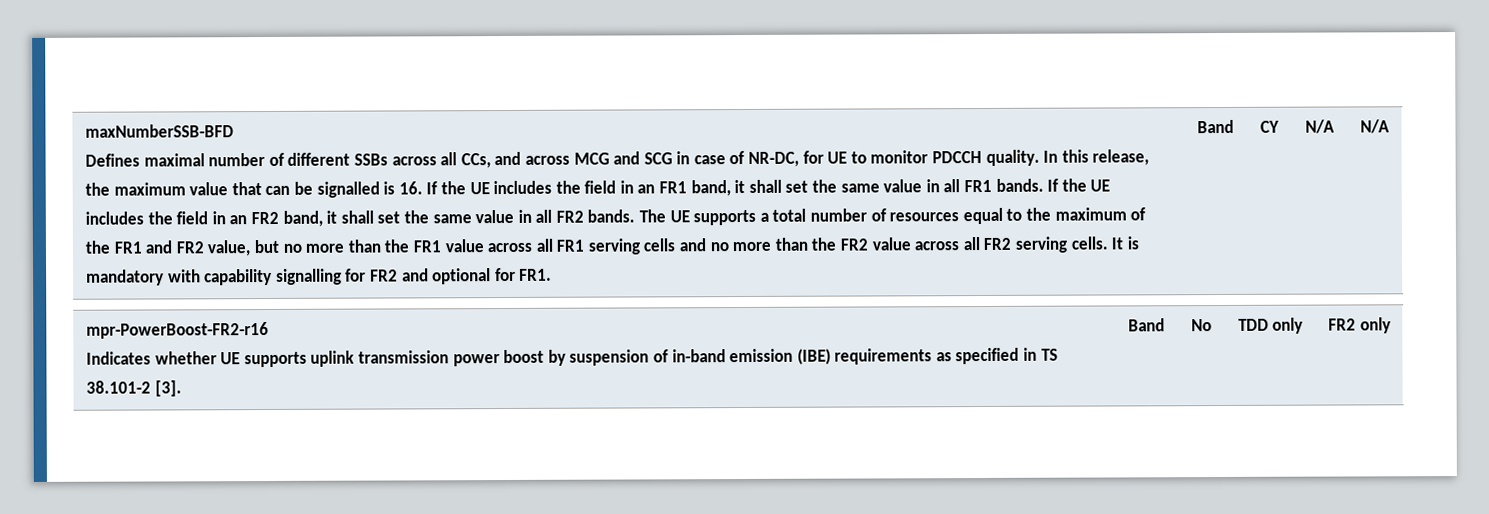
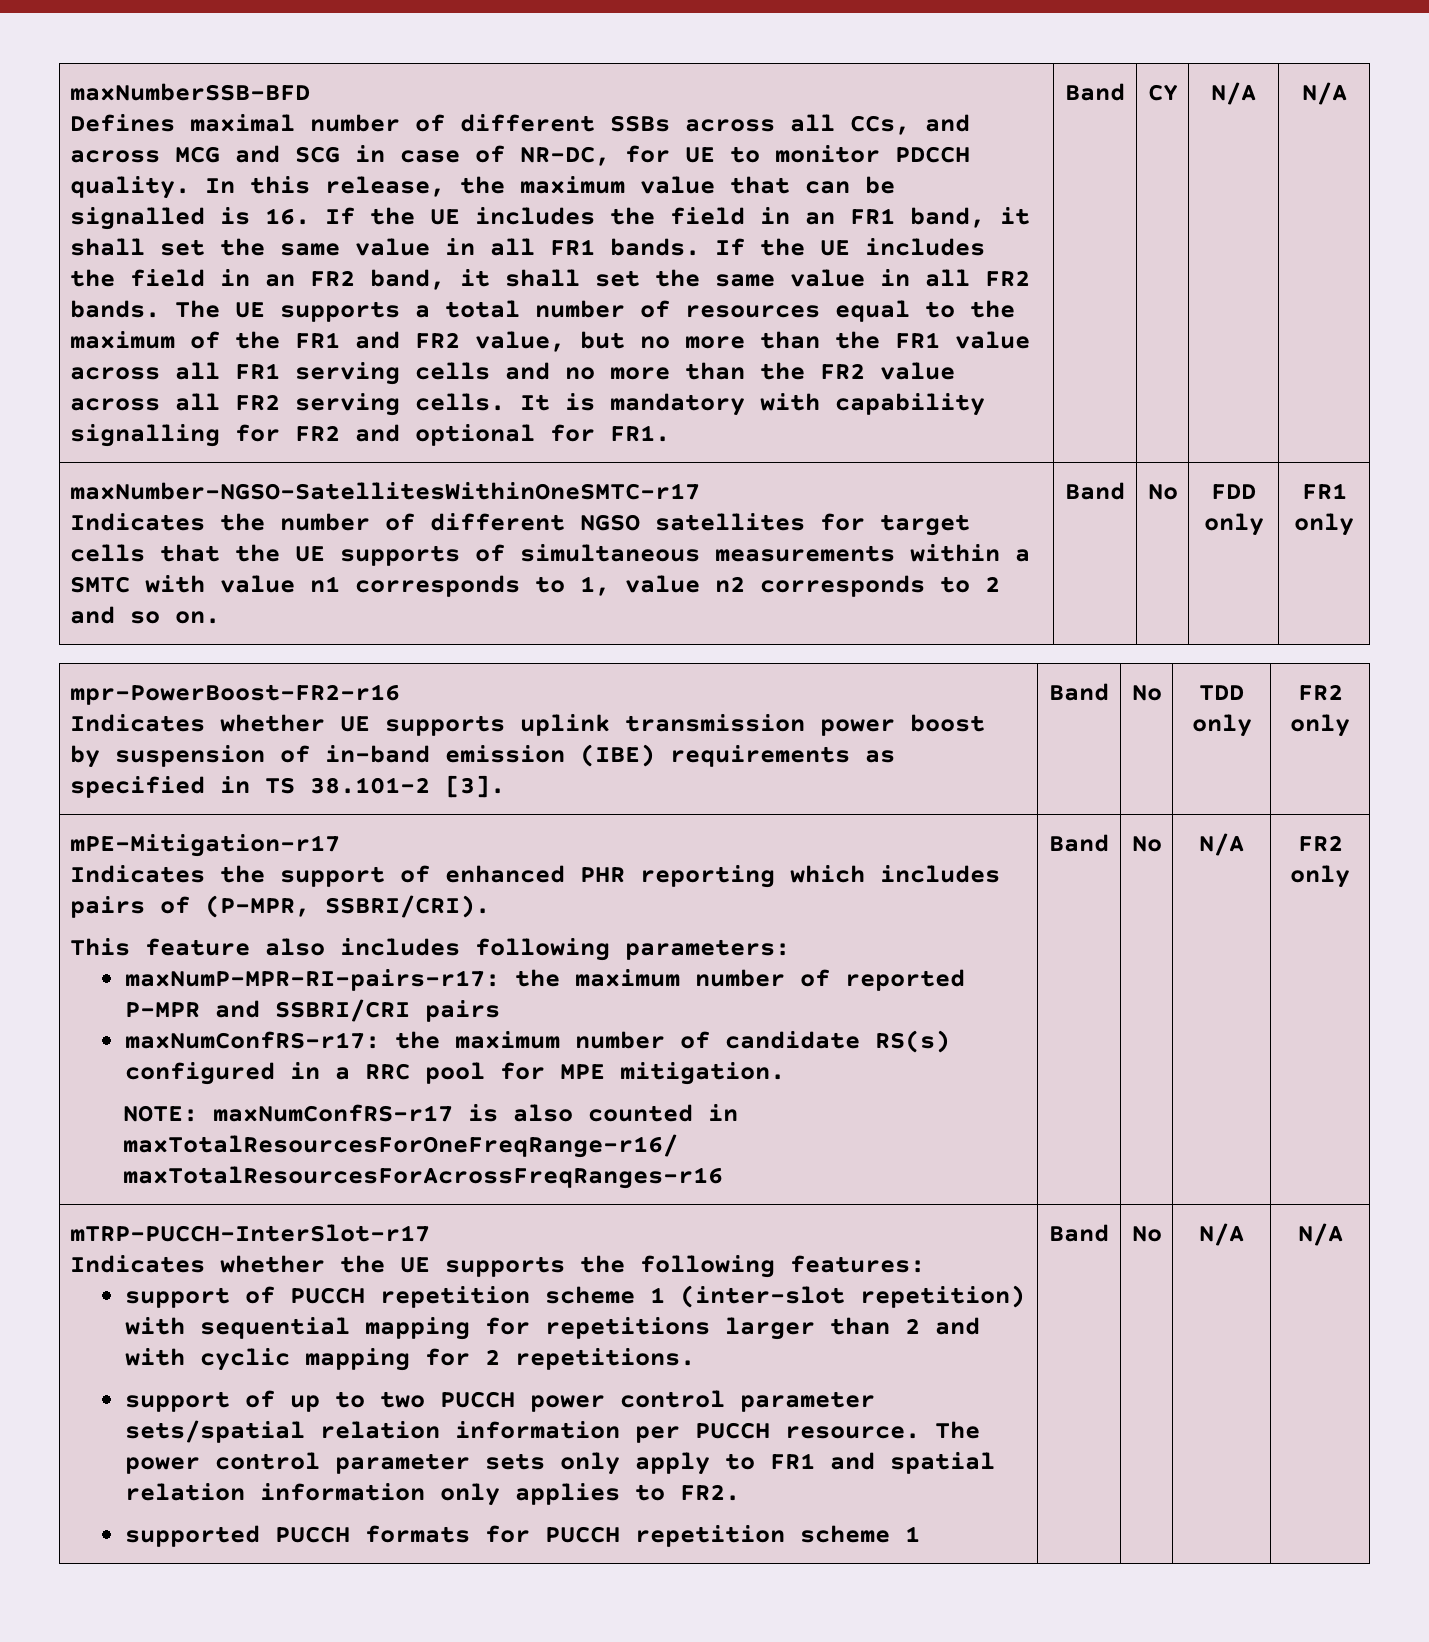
(1390, 126) none -> [69,482,700,500] [69,513,970,536] [69,544,1030,566] [69,575,1000,597] [69,606,220,624] [1065,482,1125,500] [1147,484,1178,500] [1211,484,1256,499] [1203,513,1264,536] [1301,483,1347,500] [1294,513,1354,536] // maxNumber-NGSO-SatellitesWithinOneSMTC-r17 // Indicates the number of different NGSO satellites for target cells that the UE supports of simultaneous measurements within a SMTC with value n1 corresponds to 1, value n2 corresponds to 2 and so on. | Band | No | FDD only | FR1 only
(1391, 325) none -> [69,834,340,857] [69,865,1000,888] [69,895,490,918] [69,938,790,961] [124,969,965,991] [124,999,500,1022] [124,1030,950,1053] [124,1062,785,1085] [123,1104,739,1122] [123,1134,679,1158] [123,1166,724,1189] [1049,834,1109,852] [1131,836,1162,852] [1199,833,1244,856] [1297,835,1343,852] [1290,865,1350,888] [69,1224,430,1242] [69,1255,925,1278] [124,1285,1025,1308] [124,1317,980,1340] [124,1348,695,1371] [124,1390,875,1412] [124,1420,980,1443] [124,1452,995,1475] [124,1483,740,1506] [124,1525,920,1547] [1049,1224,1109,1242] [1131,1226,1162,1242] [1199,1223,1244,1246] [1297,1223,1343,1246] // mPE-Mitigation-r17 // Indicates the support of enhanced PHR reporting which includes pairs of (P-MPR, SSBRI/CRI). // This feature also includes following parameters: // maxNumP-MPR-RI-pairs-r17: the maximum number of reported P-MPR and SSBRI/CRI pairs // maxNumConfRS-r17: the maximum number of candidate RS(s) configured in a RRC pool for MPE mitigation. // NOTE: maxNumConfRS-r17 is also counted in maxTotalResourcesForOneFreqRange-r16/ maxTotalResourcesForAcrossFreqRanges-r16 | Band | No | N/A | FR2 only // mTRP-PUCCH-InterSlot-r17 // Indicates whether the UE supports the following features: // support of PUCCH repetition scheme 1 (inter-slot repetition) with sequential mapping for repetitions larger than 2 and with cyclic mapping for 2 repetitions. // support of up to two PUCCH power control parameter sets/spatial relation information per PUCCH resource. The power control parameter sets only apply to FR1 and spatial relation information only applies to FR2. // supported PUCCH formats for PUCCH repetition scheme 1 | Band | No | N/A | N/A

